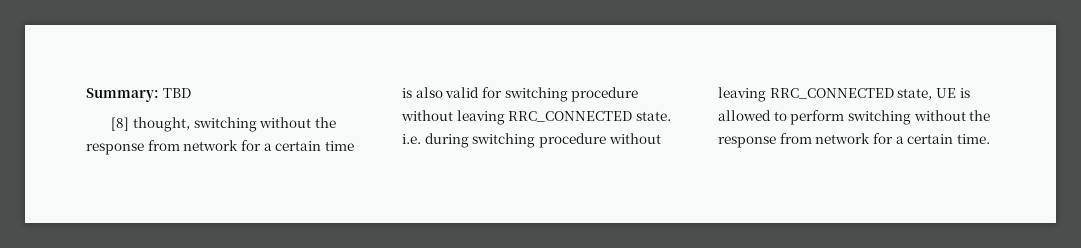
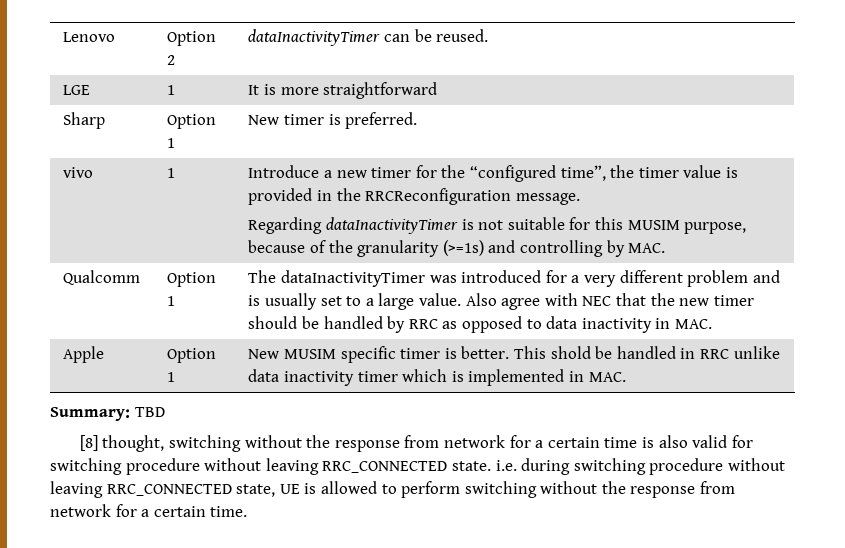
(86, 95) none -> [63,32,116,42] [167,31,217,46] [167,55,176,65] [248,29,489,46] [63,85,91,95] [167,85,176,95] [248,82,438,99] [63,112,106,129] [167,114,217,129] [167,138,176,148] [248,112,418,129] [63,167,94,178] [167,168,176,178] [248,165,738,182] [248,188,580,205] [248,217,747,234] [248,240,666,257] [63,270,141,285] [167,272,217,287] [167,296,176,306] [248,270,780,287] [248,293,754,310] [248,316,712,333] [63,346,105,363] [167,348,217,363] [167,372,176,382] [248,346,780,363] [248,369,626,386] Lenovo | Option 2 | dataInactivityTimer can be reused. // LGE | 1 | It is more straightforward // Sharp | Option 1 | New timer is preferred. // vivo | 1 | Introduce a new timer for the “configured time”, the timer value is provided in the RRCReconfiguration message. // Regarding dataInactivityTimer is not suitable for this MUSIM purpose, because of the granularity (>=1s) and controlling by MAC. // Qualcomm | Option 1 | The dataInactivityTimer was introduced for a very different problem and is usually set to a large value. Also agree with NEC that the new timer should be handled by RRC as opposed to data inactivity in MAC. // Apple | Option 1 | New MUSIM specific timer is better. This shold be handled in RRC unlike data inactivity timer which is implemented in MAC. //

